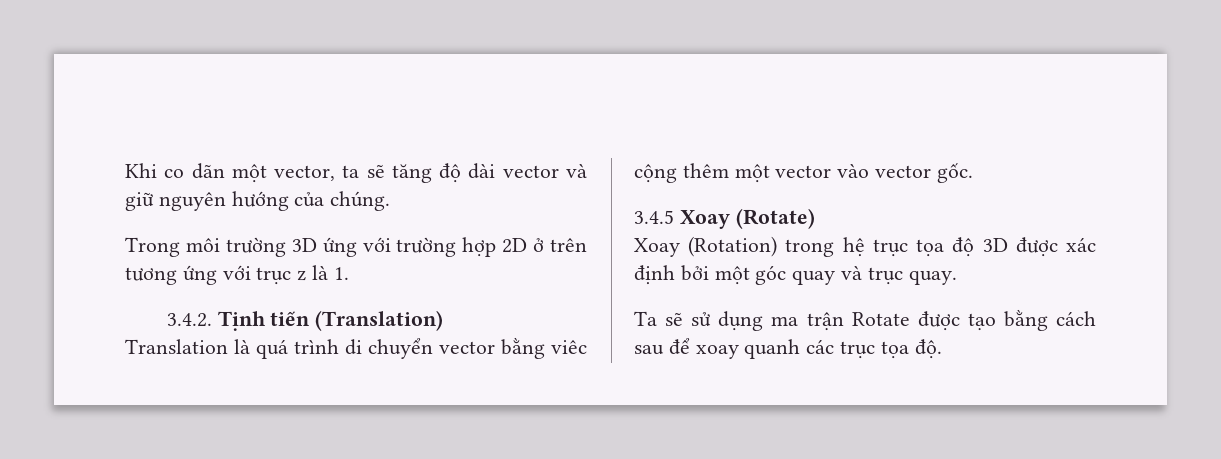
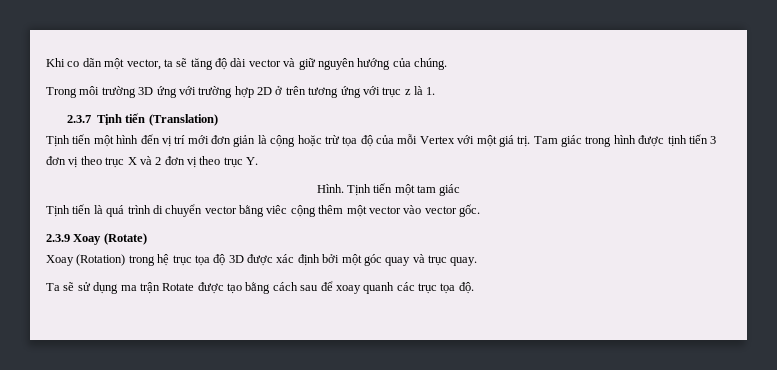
[166,313,212,327] 3.4.2. -> [66,115,91,123] 2.3.7
[125,339,228,354] Translation -> [46,134,717,147] [46,156,259,168] [316,183,461,196] [46,204,92,217] Tịnh tiến một hình đến vị trí mới đơn giản là cộng hoặc trừ tọa độ của mỗi Vertex với một giá trị. Tam giác trong hình được tịnh tiến 3 đơn vị theo trục X và 2 đơn vị theo trục Y. // Hình. Tịnh tiến một tam giác // Tịnh tiến
[634,210,674,224] 3.4.5 -> [46,234,70,242] 2.3.9

